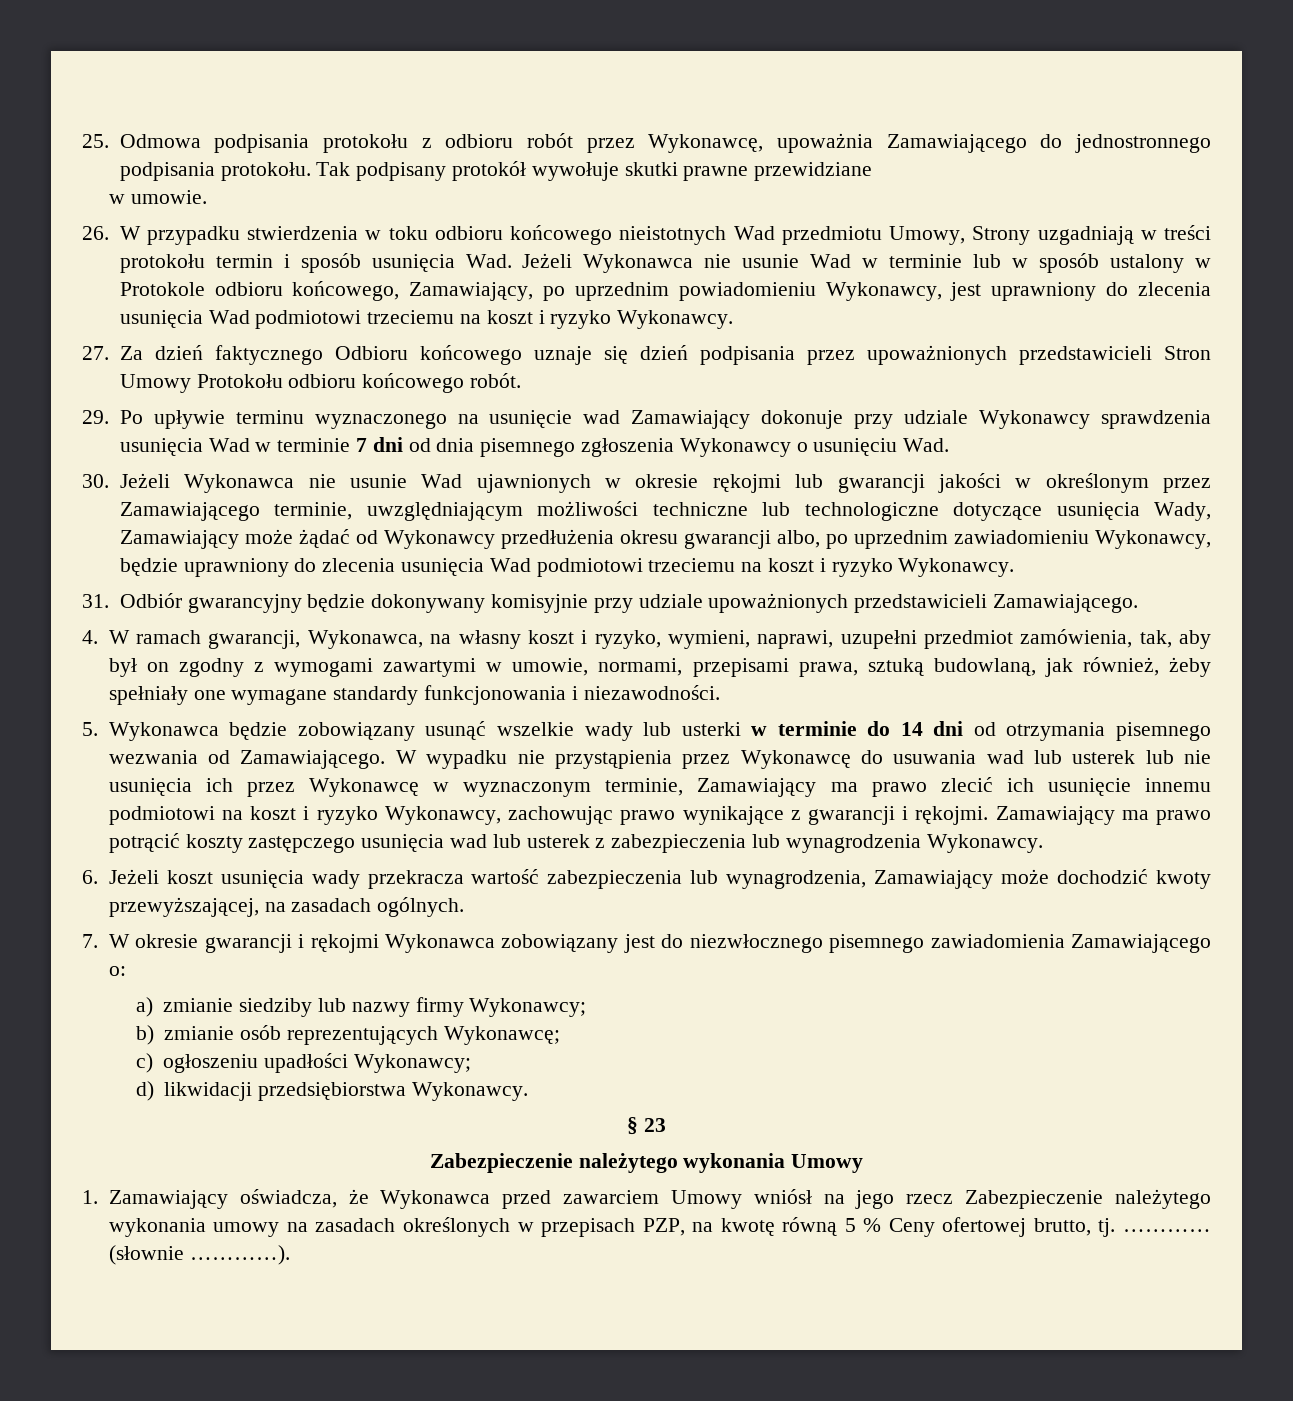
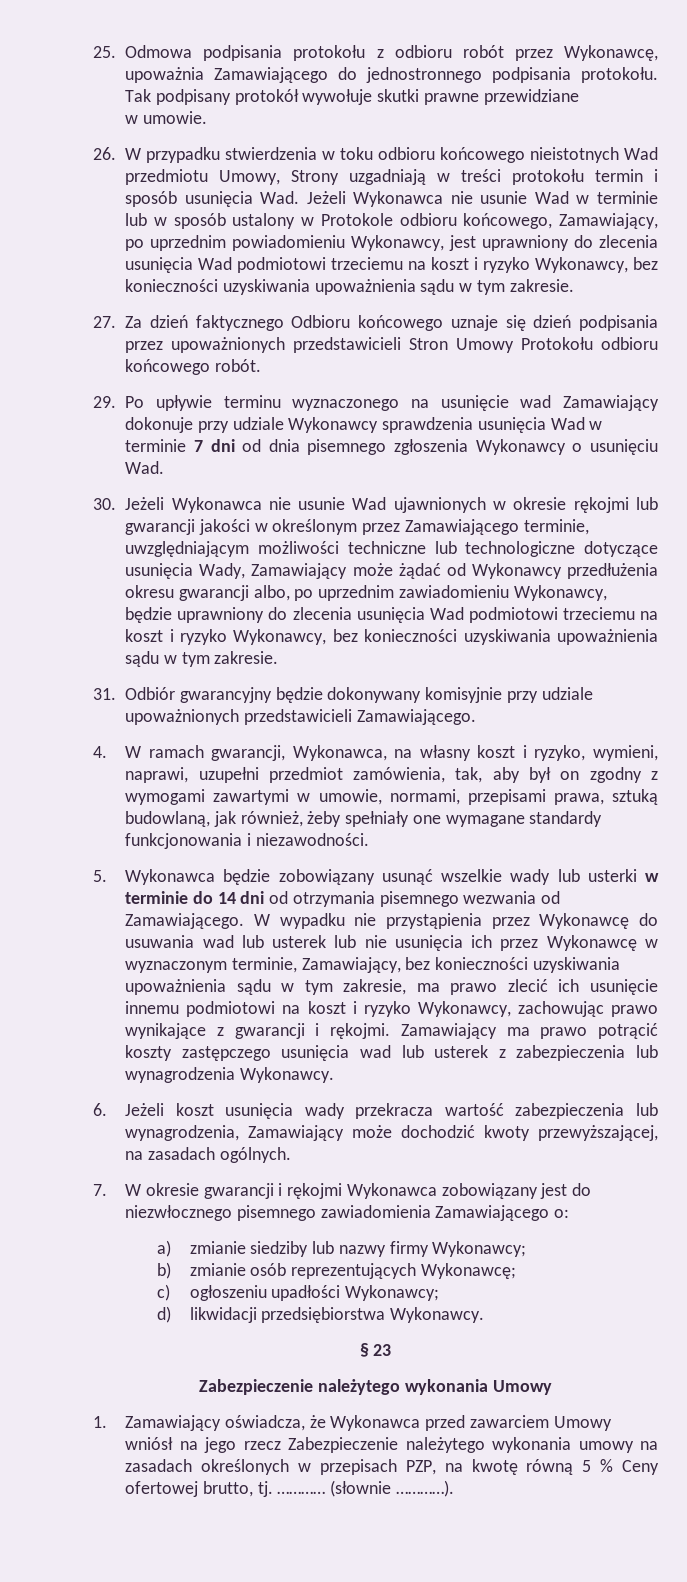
[617,310,734,329] Wykonawcy. -> [535,257,658,273] [125,279,574,295] Wykonawcy, bez konieczności uzyskiwania upoważnienia sądu w tym zakresie.
[898,558,1015,577] Wykonawcy. -> [233,629,658,645] [125,651,279,667] Wykonawcy, bez konieczności uzyskiwania upoważnienia sądu w tym zakresie.
[697,778,817,797] Zamawiający -> [301,957,620,973] [125,979,407,995] Zamawiający, bez konieczności uzyskiwania upoważnienia sądu w tym zakresie,

